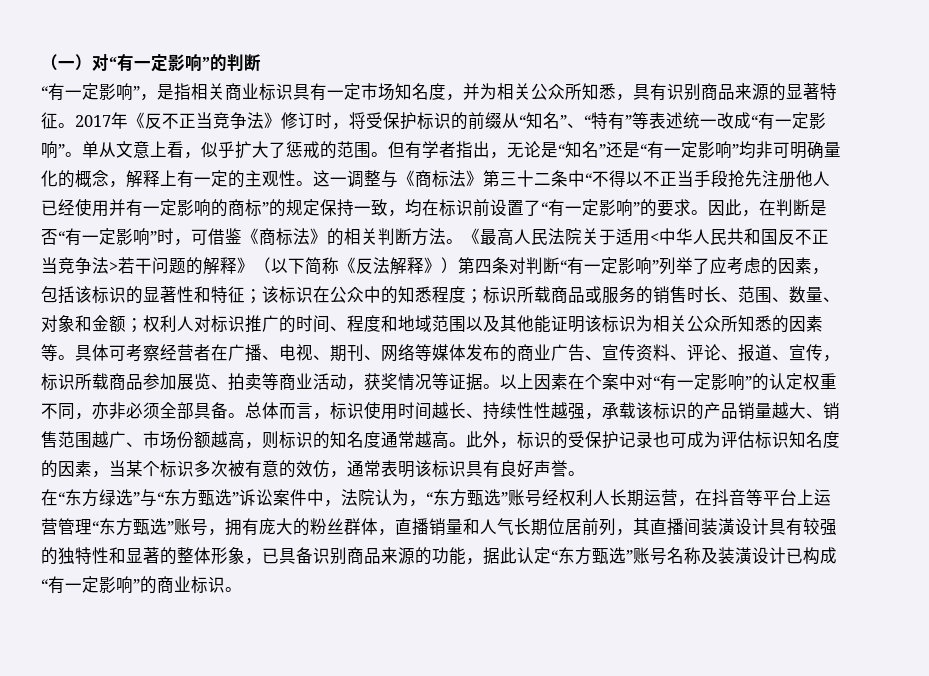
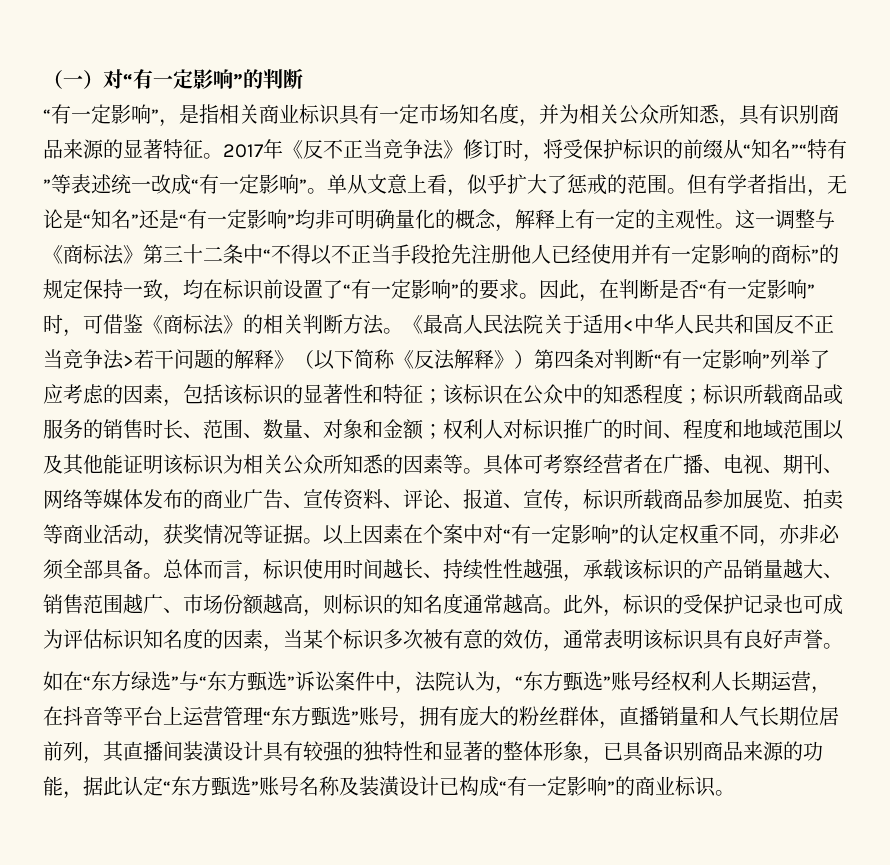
[560,115,591,128] ”、“ -> [791,144,807,157] ”“
(585, 473) none -> [43,671,63,691] 如

